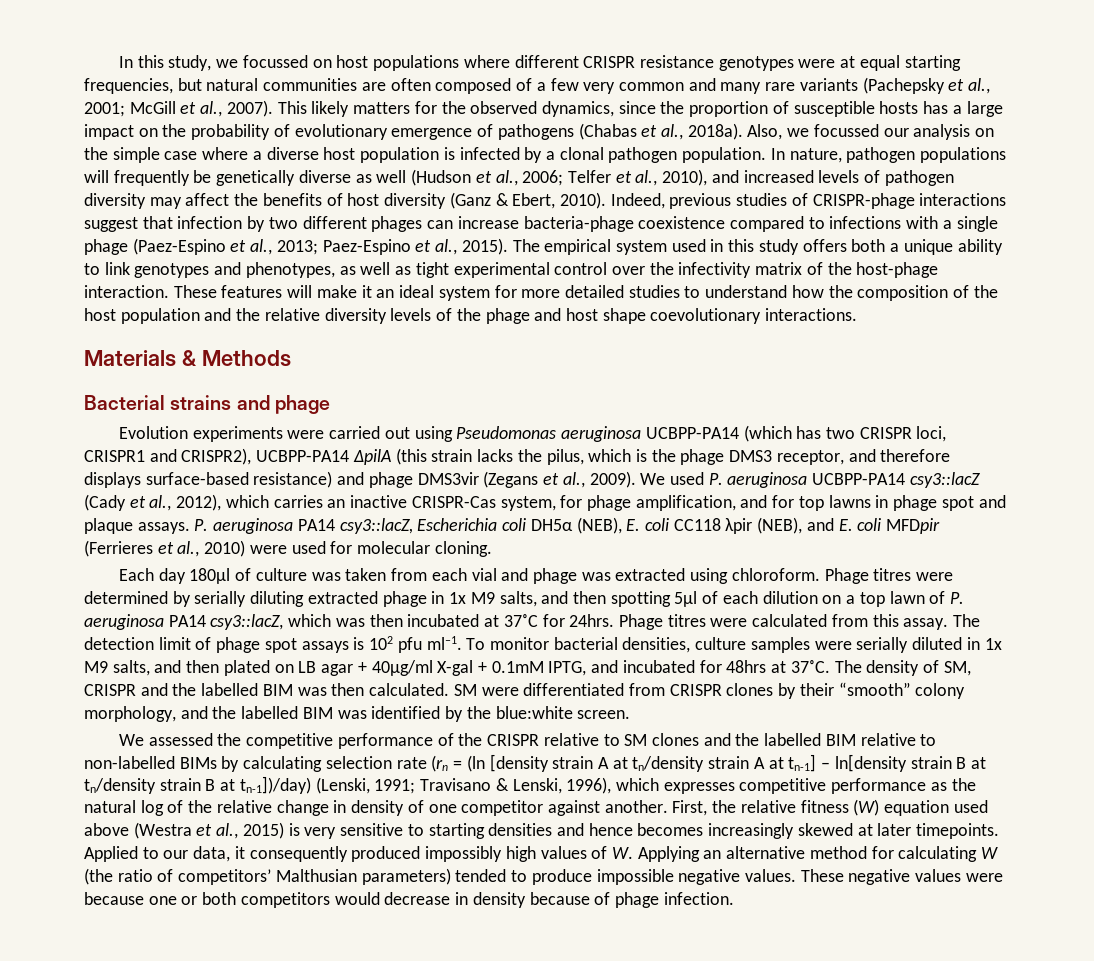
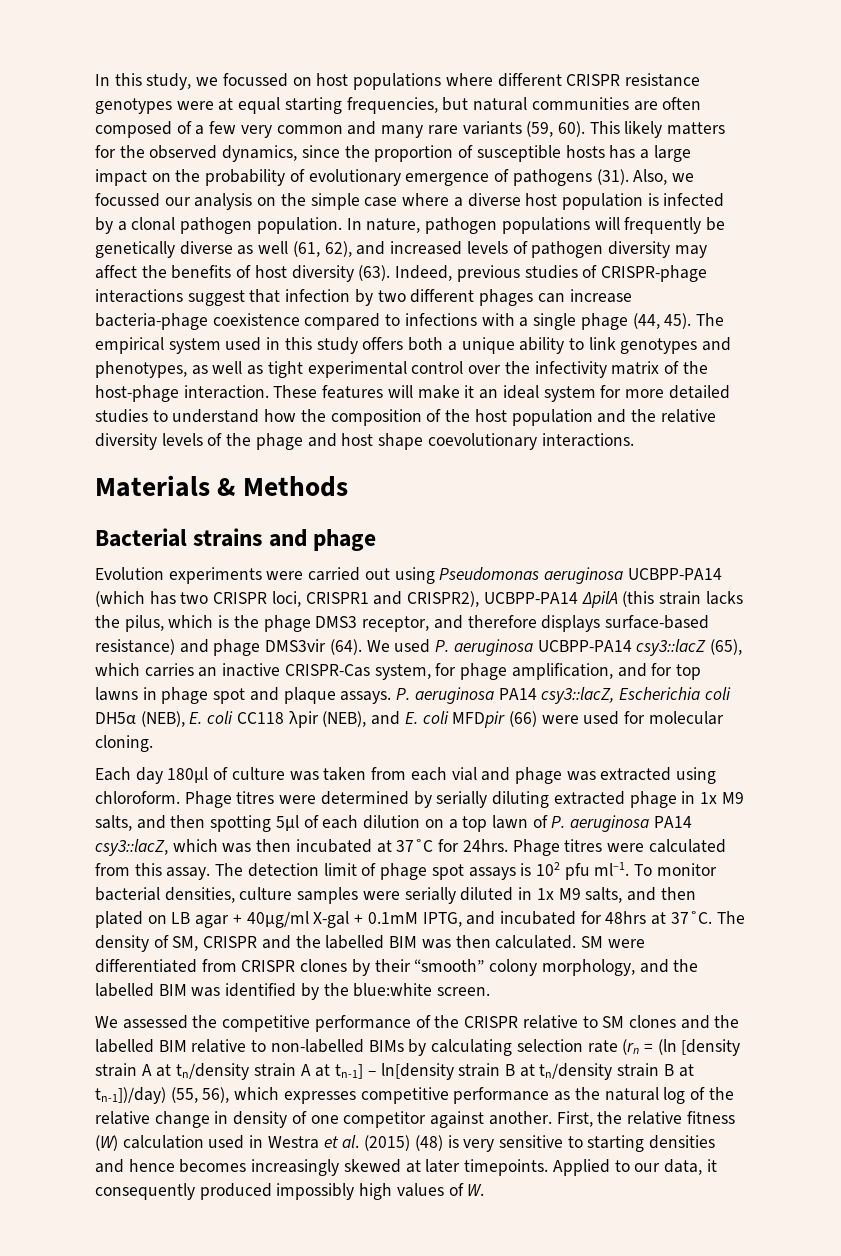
[862,77,991,94] [84,100,273,117] (Pachepsky et al., 2001; McGill et al., 2007). -> [526,121,585,137] (59, 60).
[578,123,743,140] (Chabas et al., 2018a). -> [596,169,629,185] (31).
[411,169,708,186] (Hudson et al., 2006; Telfer et al., 2010), -> [292,241,352,257] (61, 62),
[449,192,606,209] (Ganz & Ebert, 2010). -> [358,265,391,281] (63).
[132,238,508,255] (Paez-Espino et al., 2013; Paez-Espino et al., 2015). -> [632,313,692,329] (44, 45).
[483,471,636,488] (Zegans et al., 2009). -> [329,639,362,655] (64).
[84,494,222,511] (Cady et al., 2012), -> [709,639,742,655] (65),
[84,540,246,557] (Ferrieres et al., 2010) -> [508,711,537,727] (66)
[315,777,612,794] (Lenski, 1991; Travisano & Lenski, 1996), -> [170,1087,230,1103] (55, 56),
[884,800,988,816] [84,822,284,839] equation used above (Westra et al., 2015) -> [122,1135,443,1151] calculation used in Westra et al. (2015) (48)
[637,846,999,862] [84,868,1003,885] [84,892,734,908] Applying an alternative method for calculating W (the ratio of competitors’ Malthusian parameters) tended to produce impossible negative values. These negative values were because one or both competitors would decrease in density because of phage infection. -> (485, 1190) none

